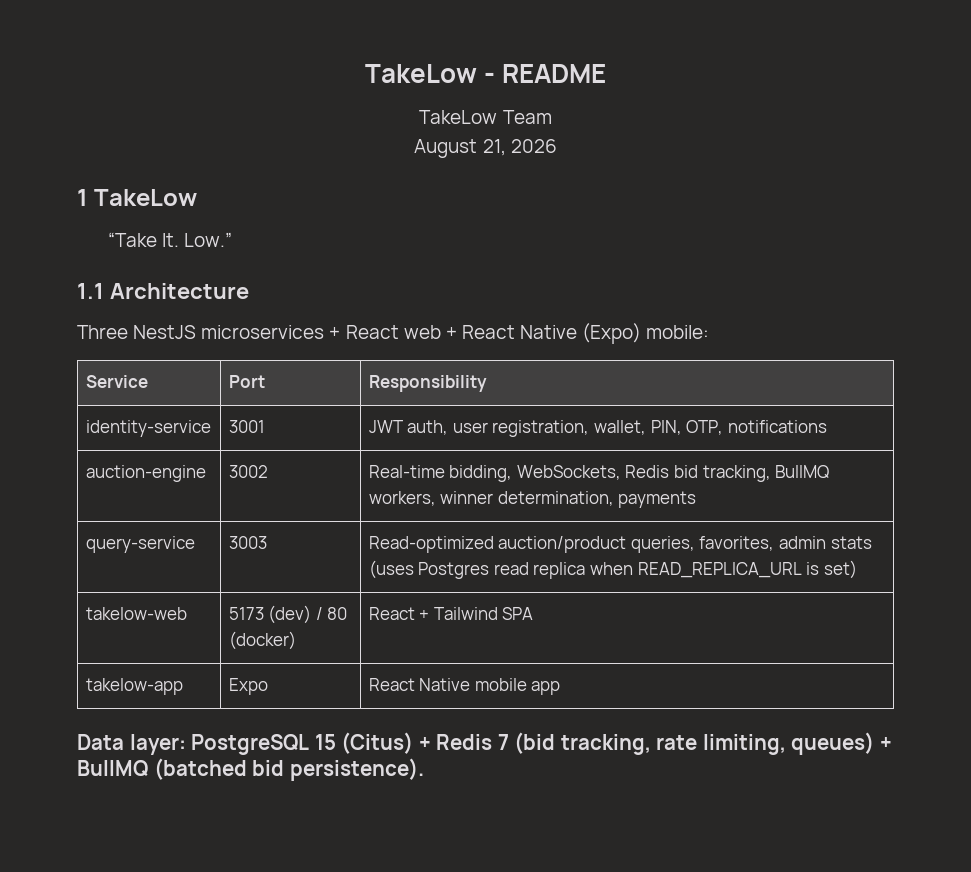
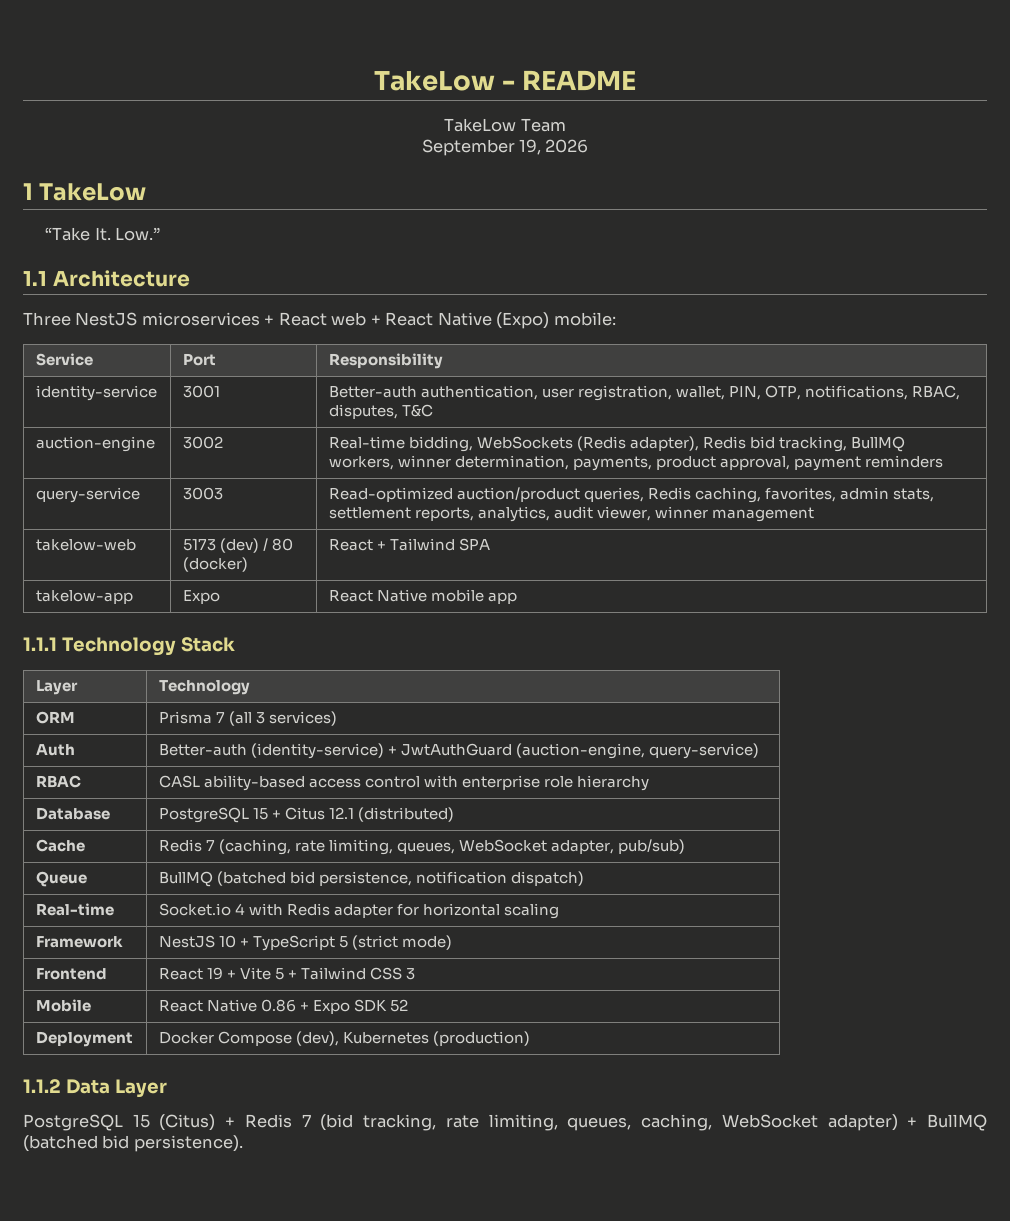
[414,139,506,158] August 21, -> [421,139,541,156] September 19,
[368,420,449,435] JWT auth, -> [328,385,538,400] Better-auth authentication,
[727,420,827,433] notifications -> [805,385,961,400] [328,404,433,419] notifications, RBAC, disputes, T&C
[516,465,621,480] WebSockets, -> [477,436,700,451] WebSockets (Redis adapter),
[618,491,697,508] payments -> [573,455,944,471] payments, product approval, payment reminders
[699,536,872,551] [368,560,857,579] favorites, admin stats (uses Postgres read replica when READ_REPLICA_URL is set) -> [648,487,935,503] [328,506,815,522] Redis caching, favorites, admin stats, settlement reports, analytics, audit viewer, winner management
[77,734,186,755] Data layer: -> [23,637,235,656] [35,680,78,695] [158,680,250,695] [35,711,75,724] [158,711,338,726] [35,744,75,756] [158,743,760,759] [35,775,81,788] [158,775,650,791] [35,807,110,820] [158,807,455,823] [35,839,85,852] [158,839,686,855] [35,871,87,887] [158,871,585,887] [35,903,114,916] [158,903,560,919] [35,936,123,948] [158,935,453,951] [35,968,107,980] [158,967,416,980] [35,999,91,1012] [158,999,409,1014] [35,1031,133,1047] [158,1031,531,1046] [23,1079,167,1098] 1.1.1 Technology Stack // Layer | Technology // ORM | Prisma 7 (all 3 services) // Auth | Better-auth (identity-service) + JwtAuthGuard (auction-engine, query-service) // RBAC | CASL ability-based access control with enterprise role hierarchy // Database | PostgreSQL 15 + Citus 12.1 (distributed) // Cache | Redis 7 (caching, rate limiting, queues, WebSocket adapter, pub/sub) // Queue | BullMQ (batched bid persistence, notification dispatch) // Real-time | Socket.io 4 with Redis adapter for horizontal scaling // Framework | NestJS 10 + TypeScript 5 (strict mode) // Frontend | React 19 + Vite 5 + Tailwind CSS 3 // Mobile | React Native 0.86 + Expo SDK 52 // Deployment | Docker Compose (dev), Kubernetes (production) // 1.1.2 Data Layer //
[791,732,875,755] queues) -> [567,1114,898,1131] queues, caching, WebSocket adapter)

